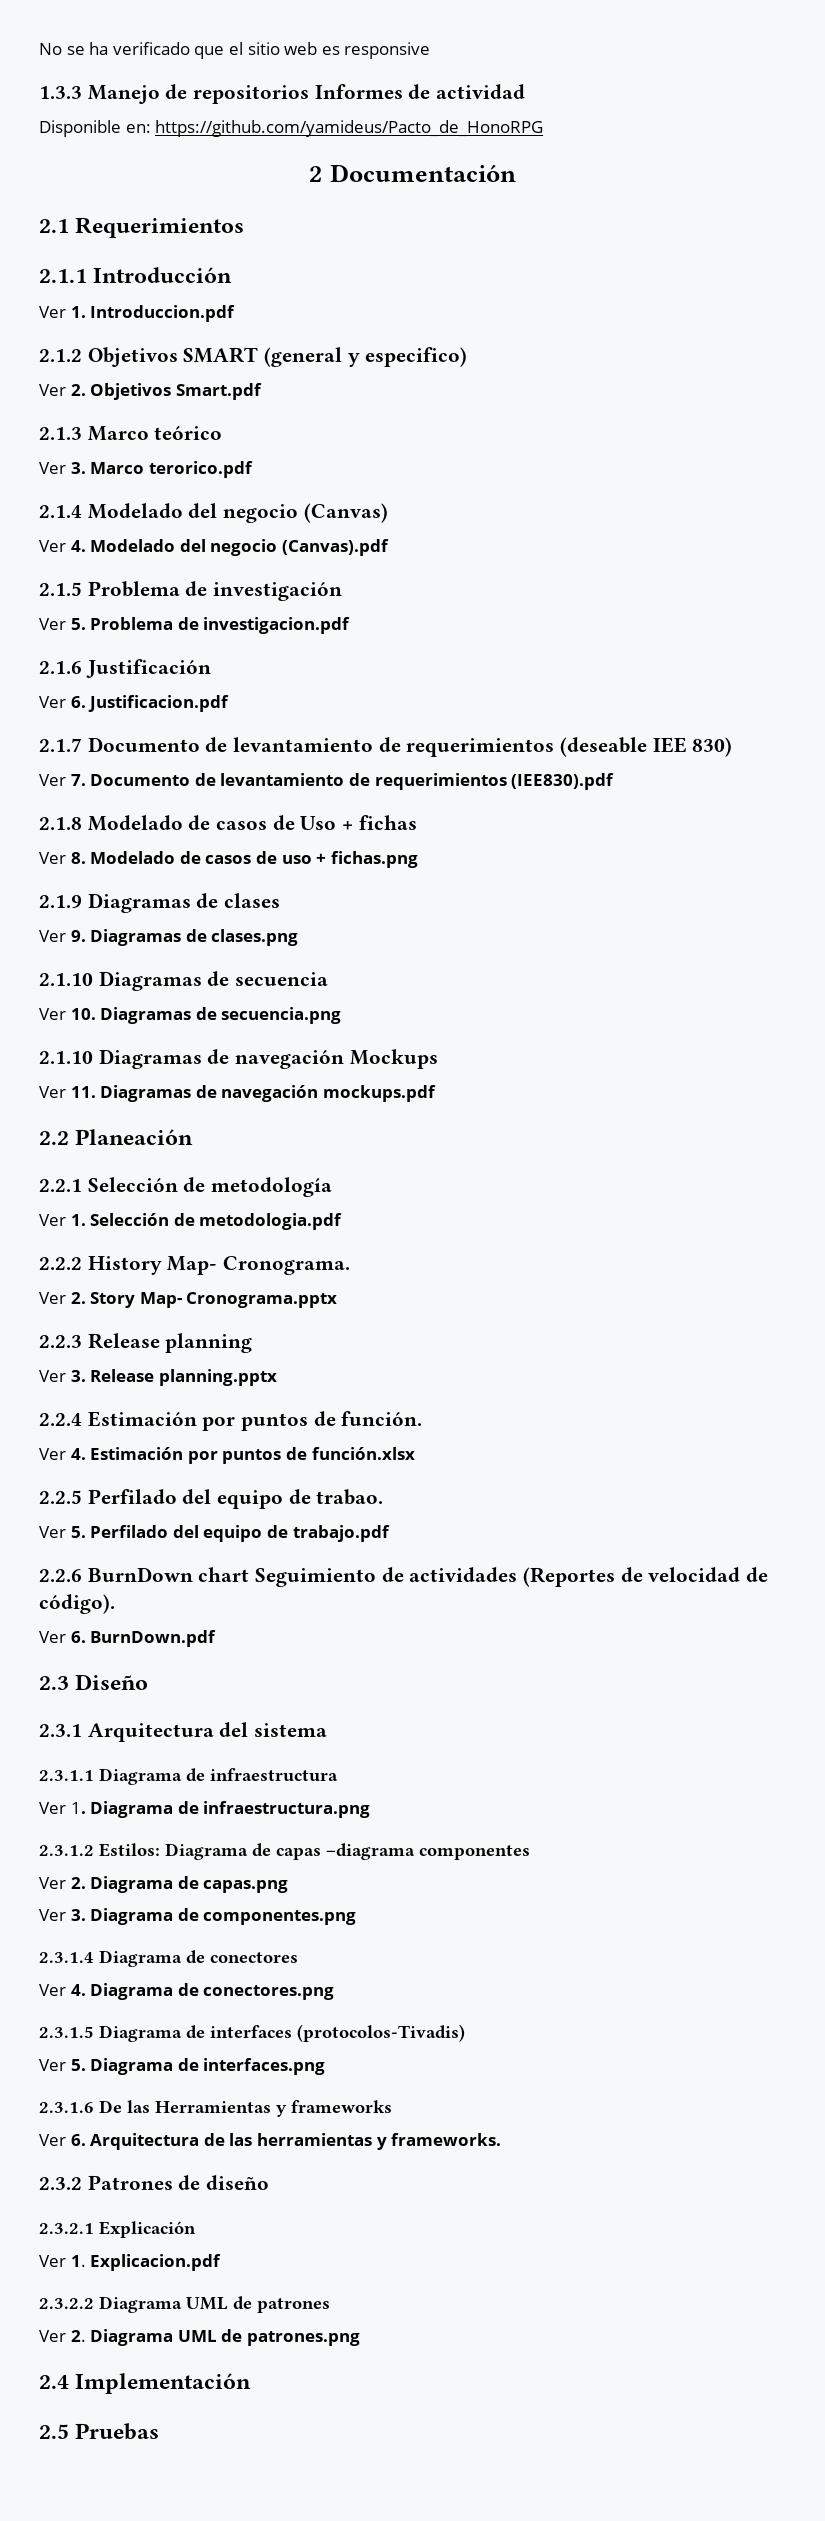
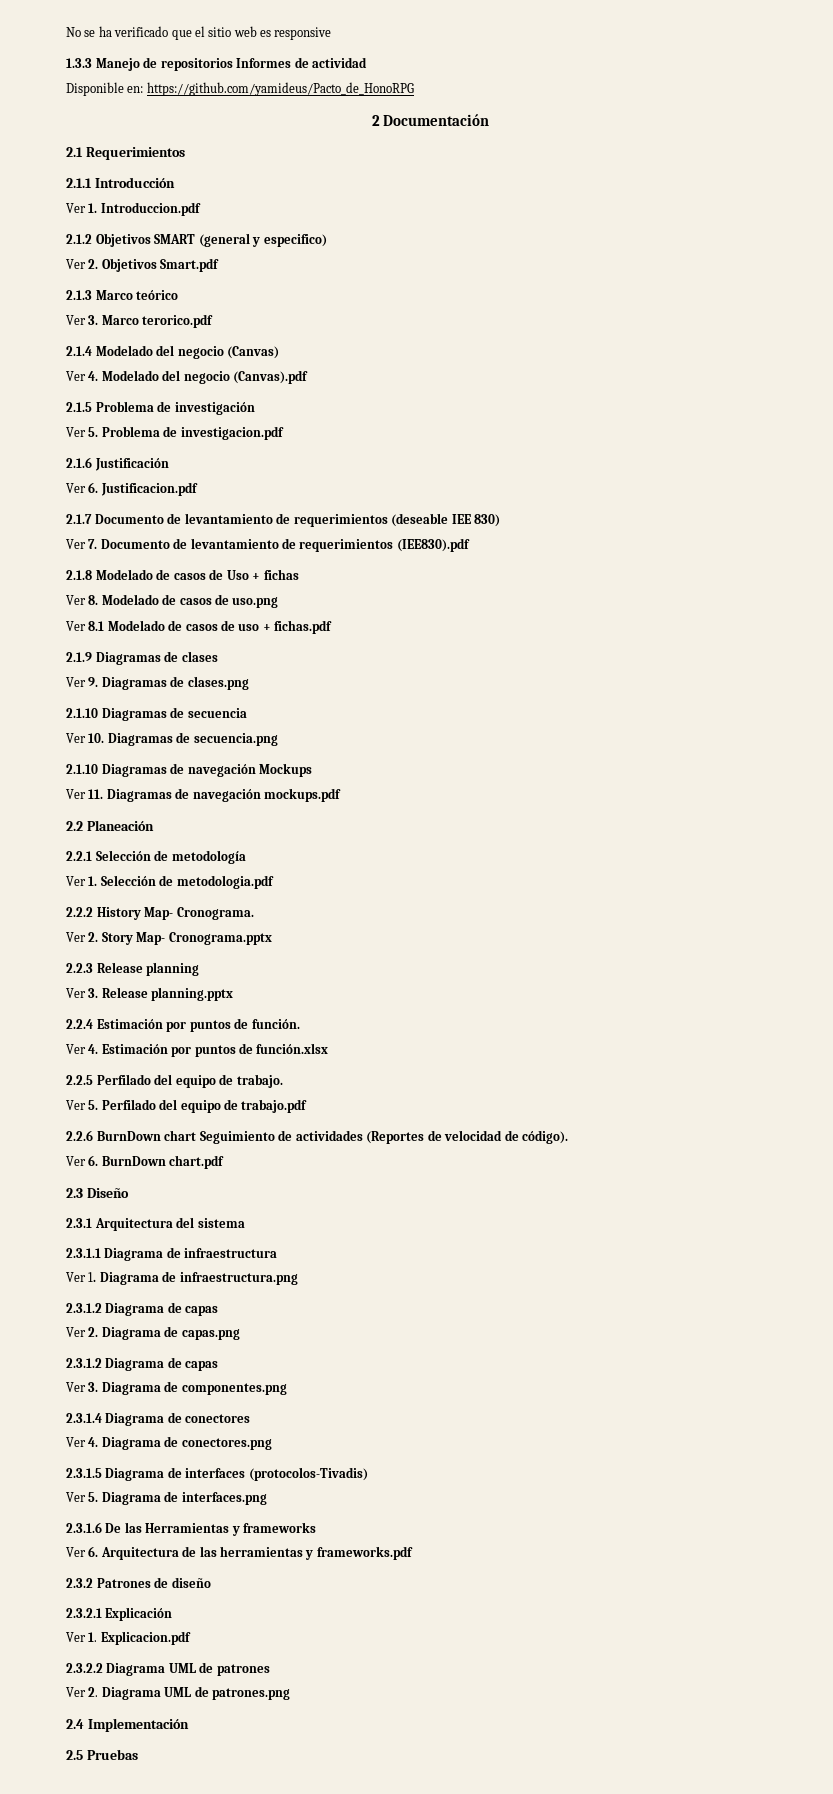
(277, 857) none -> [232,597,279,608] [66,620,235,631] uso.png // Ver 8.1 Modelado de casos de
[330,851,418,868] fichas.png -> [274,620,332,634] fichas.pdf
[316,1489,384,1505] trabao. -> [236,1074,283,1088] trabajo.
[90,1630,217,1647] BurnDown.pdf -> [101,1155,225,1169] BurnDown chart.pdf
[99,1843,530,1860] Estilos: Diagrama de capas –diagrama componentes -> [105,1302,219,1316] Diagrama de capas
(289, 1886) none -> [66,1357,219,1371] // 2.3.1.2 Diagrama de capas
[391,2133,502,2146] frameworks. -> [316,1546,413,1560] frameworks.pdf

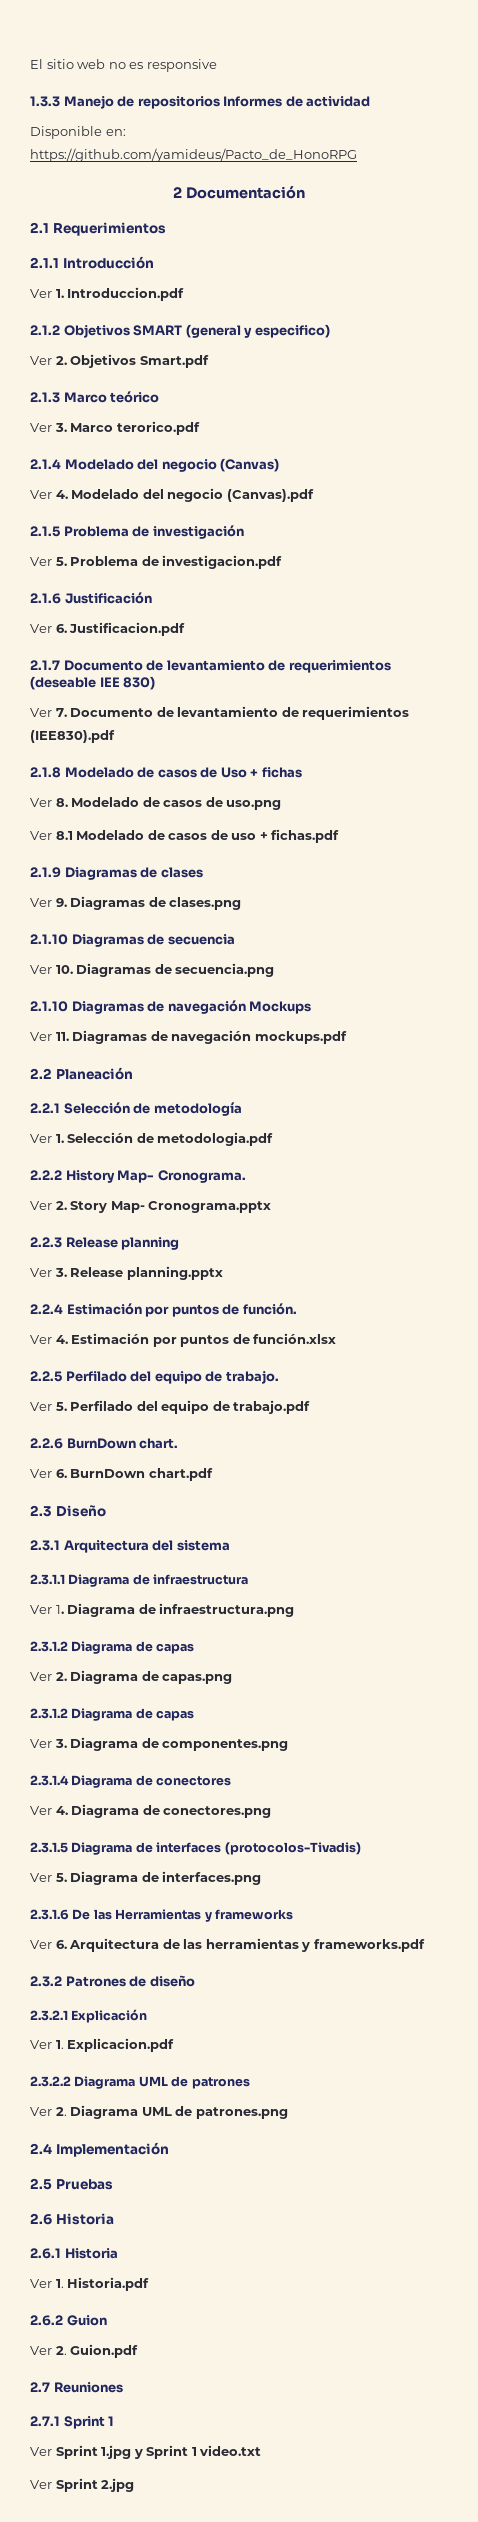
[66,26,205,40] No se ha verificado que el -> [30,59,43,69] El
(257, 31) none -> [108,62,126,69] no
[164,1130,569,1144] chart Seguimiento de actividades (Reportes de velocidad de código). -> [139,1438,179,1449] chart.
(138, 1754) none -> [30,2213,114,2225] [30,2248,118,2259] [30,2277,150,2291] [30,2315,107,2326] [30,2344,139,2358] [30,2382,123,2393] [30,2416,115,2429] [30,2445,262,2459] [30,2478,135,2492] // 2.6 Historia // 2.6.1 Historia // Ver 1. Historia.pdf // 2.6.2 Guion // Ver 2. Guion.pdf // 2.7 Reuniones // 2.7.1 Sprint 1 // Ver Sprint 1.jpg y Sprint 1 video.txt // Ver Sprint 2.jpg

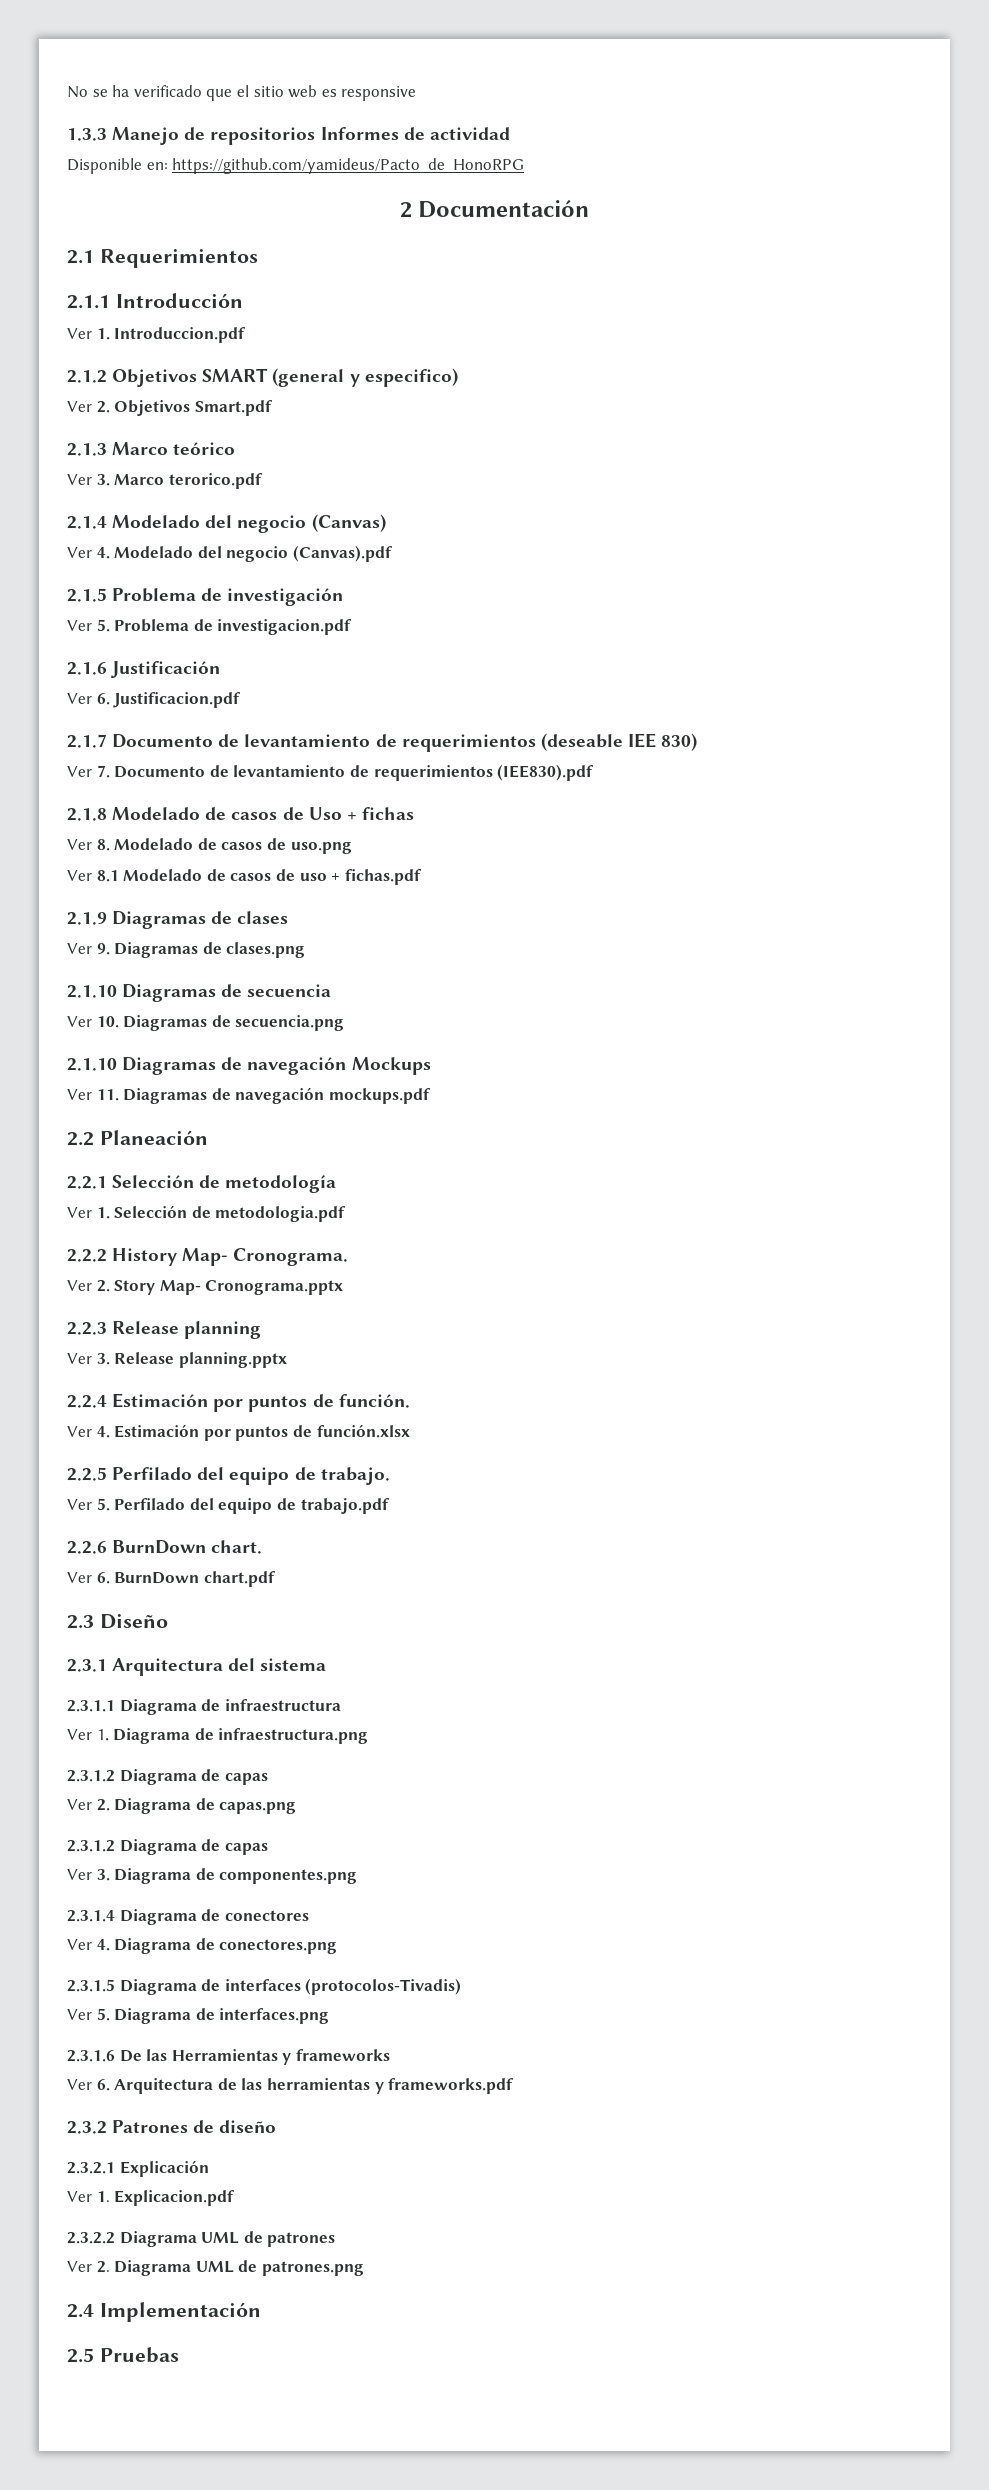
[30,59,43,69] El -> [67,85,249,101] No se ha verificado que el
[108,62,126,69] no -> (318, 91) none
[30,2213,114,2225] [30,2248,118,2259] [30,2277,150,2291] [30,2315,107,2326] [30,2344,139,2358] [30,2382,123,2393] [30,2416,115,2429] [30,2445,262,2459] [30,2478,135,2492] // 2.6 Historia // 2.6.1 Historia // Ver 1. Historia.pdf // 2.6.2 Guion // Ver 2. Guion.pdf // 2.7 Reuniones // 2.7.1 Sprint 1 // Ver Sprint 1.jpg y Sprint 1 video.txt // Ver Sprint 2.jpg -> (179, 2355) none

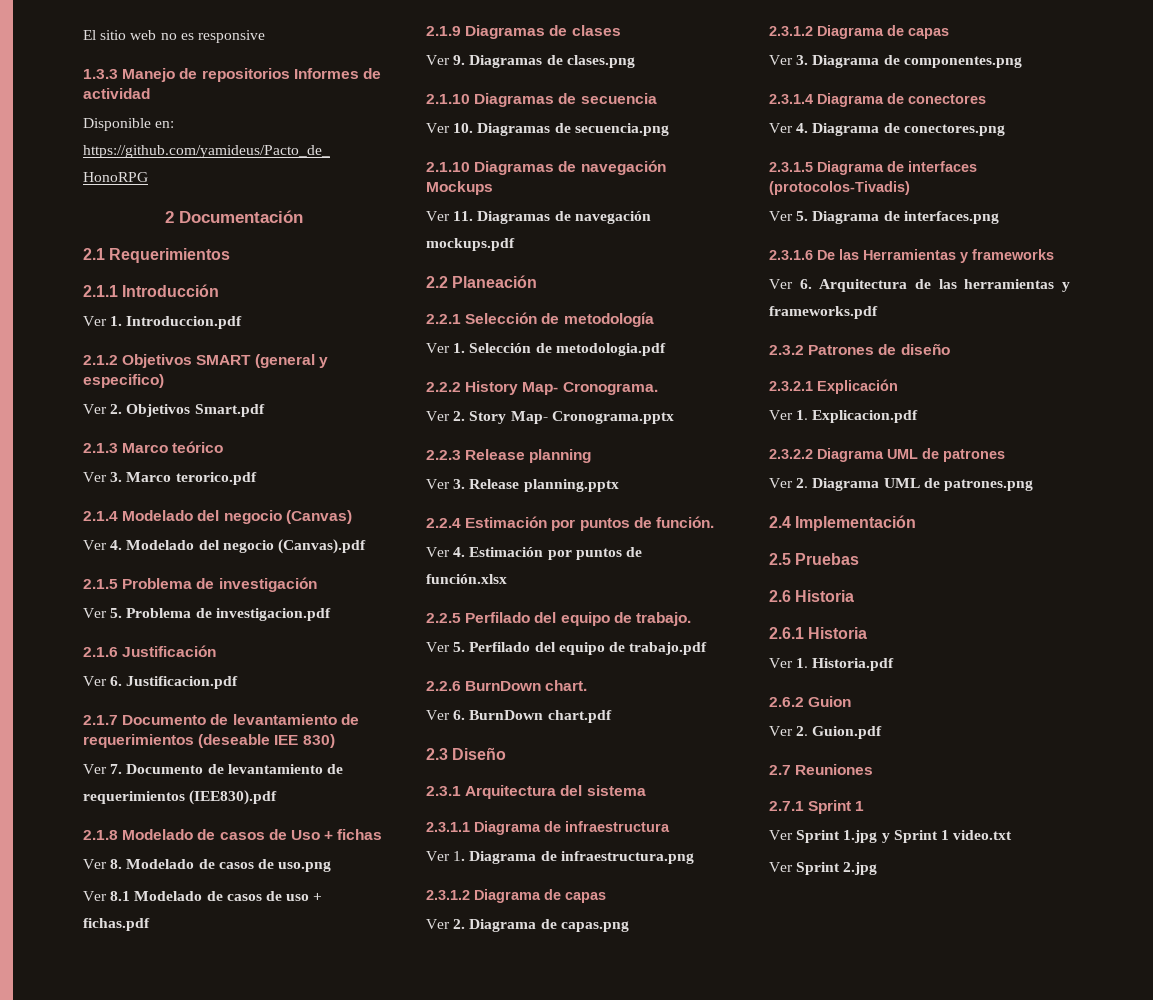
[67,85,249,101] No se ha verificado que el -> [83,30,96,40] El
(318, 91) none -> [160,33,177,40] no
(179, 2355) none -> [769,590,855,602] [769,627,868,639] [769,658,895,671] [769,696,852,707] [769,726,883,739] [769,764,874,775] [769,800,865,814] [769,830,1013,843] [769,862,878,875] // 2.6 Historia // 2.6.1 Historia // Ver 1. Historia.pdf // 2.6.2 Guion // Ver 2. Guion.pdf // 2.7 Reuniones // 2.7.1 Sprint 1 // Ver Sprint 1.jpg y Sprint 1 video.txt // Ver Sprint 2.jpg

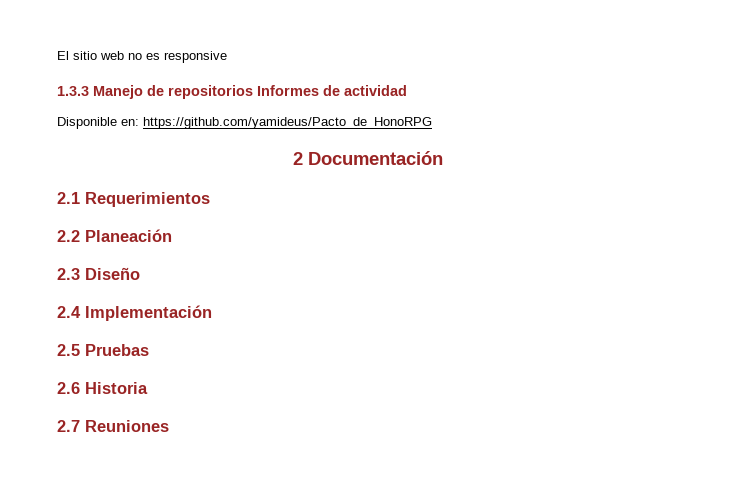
[83,284,220,297] [83,316,243,329] [83,354,328,368] [83,374,164,388] [83,404,265,417] [83,441,224,453] [83,472,257,485] [83,510,352,524] [83,539,366,554] [83,577,317,592] [83,608,331,621] [83,645,217,657] [83,676,239,689] [83,714,359,725] [83,734,335,748] [83,764,343,774] [83,790,278,805] [83,829,383,840] [83,859,332,872] [83,891,323,901] [83,918,150,931] [426,25,621,39] [426,55,635,68] [426,93,657,107] [426,123,669,136] [426,160,666,175] [426,181,493,195] [426,211,651,224] [426,238,515,251] [426,275,538,288] [426,312,654,327] [426,343,666,356] [426,381,658,395] [426,411,674,424] [426,449,592,463] [426,479,619,492] [426,516,714,531] [426,547,642,560] [426,574,507,584] [426,612,691,626] [426,642,708,655] [426,680,588,691] [426,710,612,723] [426,747,507,760] [426,785,646,799] [426,821,670,835] [426,851,694,864] [426,889,606,903] [426,919,629,932] [769,25,949,39] [769,55,1022,68] [769,93,986,107] [769,123,1005,136] [769,161,977,175] [769,181,910,195] [769,211,999,224] [769,249,1054,263] [769,279,1070,292] [769,306,878,319] [769,343,950,355] [769,379,898,394] [769,410,919,423] [769,448,1005,462] [769,478,1033,491] 2.1.1 Introducción // Ver 1. Introduccion.pdf // 2.1.2 Objetivos SMART (general y especifico) // Ver 2. Objetivos Smart.pdf // 2.1.3 Marco teórico // Ver 3. Marco terorico.pdf // 2.1.4 Modelado del negocio (Canvas) // Ver 4. Modelado del negocio (Canvas).pdf // 2.1.5 Problema de investigación // Ver 5. Problema de investigacion.pdf // 2.1.6 Justificación // Ver 6. Justificacion.pdf // 2.1.7 Documento de levantamiento de requerimientos (deseable IEE 830) // Ver 7. Documento de levantamiento de requerimientos (IEE830).pdf // 2.1.8 Modelado de casos de Uso + fichas // Ver 8. Modelado de casos de uso.png // Ver 8.1 Modelado de casos de uso + fichas.pdf // 2.1.9 Diagramas de clases // Ver 9. Diagramas de clases.png // 2.1.10 Diagramas de secuencia // Ver 10. Diagramas de secuencia.png // 2.1.10 Diagramas de navegación Mockups // Ver 11. Diagramas de navegación mockups.pdf // 2.2 Planeación // 2.2.1 Selección de metodología // Ver 1. Selección de metodologia.pdf // 2.2.2 History Map- Cronograma. // Ver 2. Story Map- Cronograma.pptx // 2.2.3 Release planning // Ver 3. Release planning.pptx // 2.2.4 Estimación por puntos de función. // Ver 4. Estimación por puntos de función.xlsx // 2.2.5 Perfilado del equipo de trabajo. // Ver 5. Perfilado del equipo de trabajo.pdf // 2.2.6 BurnDown chart. // Ver 6. BurnDown chart.pdf // 2.3 Diseño // 2.3.1 Arquitectura del sistema // 2.3.1.1 Diagrama de infraestructura // Ver 1. Diagrama de infraestructura.png // 2.3.1.2 Diagrama de capas // Ver 2. Diagrama de capas.png // 2.3.1.2 Diagrama de capas // Ver 3. Diagrama de componentes.png // 2.3.1.4 Diagrama de conectores // Ver 4. Diagrama de conectores.png // 2.3.1.5 Diagrama de interfaces (protocolos-Tivadis) // Ver 5. Diagrama de interfaces.png // 2.3.1.6 De las Herramientas y frameworks // Ver 6. Arquitectura de las herramientas y frameworks.pdf // 2.3.2 Patrones de diseño // 2.3.2.1 Explicación // Ver 1. Explicacion.pdf // 2.3.2.2 Diagrama UML de patrones // Ver 2. Diagrama UML de patrones.png -> [57,229,172,242] [57,267,140,280] 2.2 Planeación // 2.3 Diseño
[769,627,868,639] [769,658,895,671] [769,696,852,707] [769,726,883,739] [769,764,874,775] [769,800,865,814] [769,830,1013,843] [769,862,878,875] 2.6.1 Historia // Ver 1. Historia.pdf // 2.6.2 Guion // Ver 2. Guion.pdf // 2.7 Reuniones // 2.7.1 Sprint 1 // Ver Sprint 1.jpg y Sprint 1 video.txt // Ver Sprint 2.jpg -> [57,420,169,432] 2.7 Reuniones

